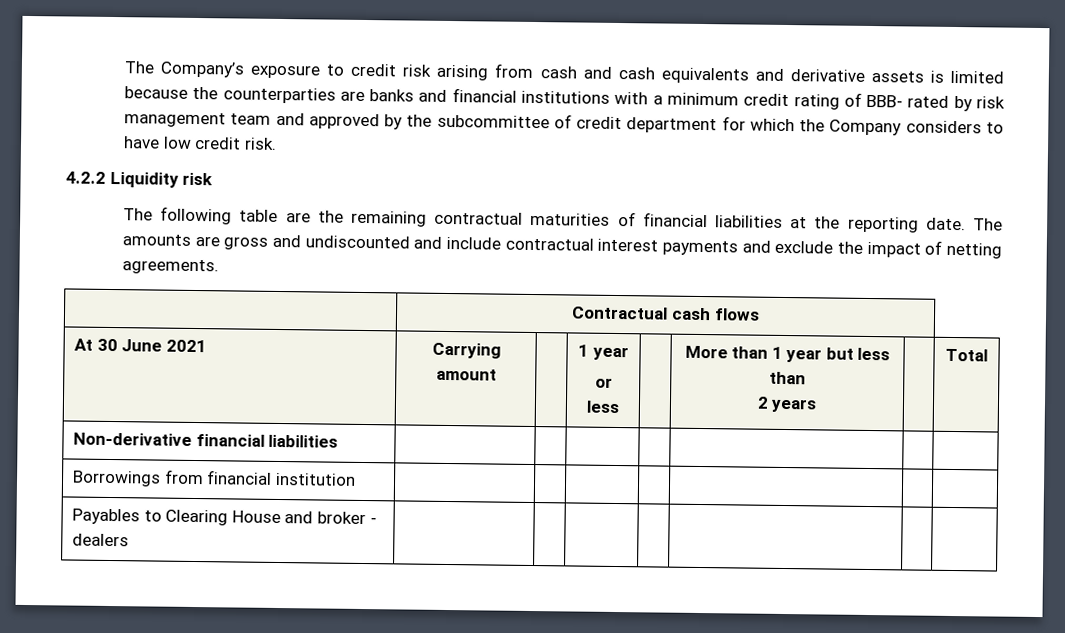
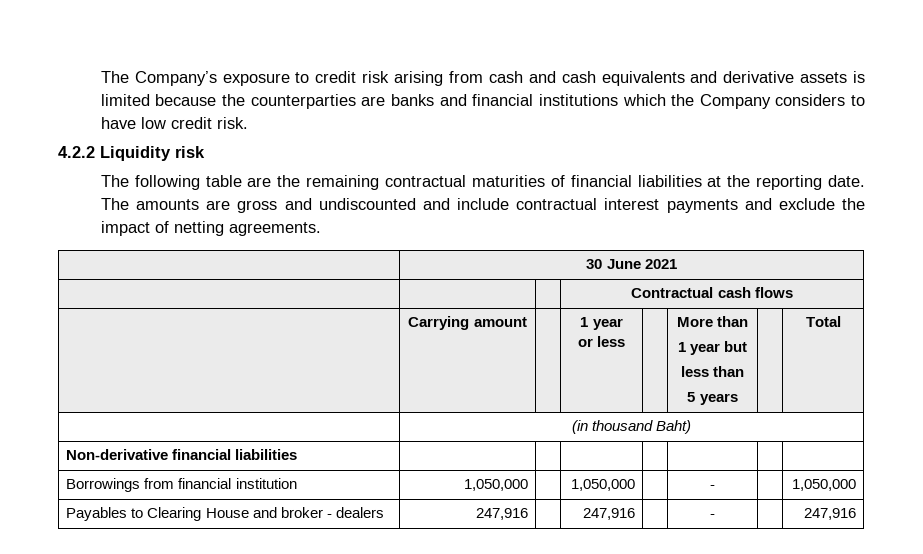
[614,91,1006,112] [124,112,746,134] with a minimum credit rating of BBB- rated by risk management team and approved by the subcommittee of credit department for -> (618, 100) none
(220, 267) none -> [586,259,677,269] | 30 June 2021 // | |
[74,338,207,353] At 30 June 2021 -> (793, 292) none
(769, 352) none -> (749, 321) //
(854, 353) none -> (748, 346) //
[756,396,769,409] 2 -> [687,392,696,402] 5
(988, 355) none -> [571,420,692,434] // | (in thousand Baht)
(356, 479) | | | | | | -> [463,479,528,491] [570,479,635,491] [710,485,716,489] [791,479,856,491] 1,050,000 | | 1,050,000 | | - | | 1,050,000
(130, 540) | | | | | | -> [475,508,528,520] [582,508,635,520] [710,514,716,518] [803,508,856,520] 247,916 | | 247,916 | | - | | 247,916

